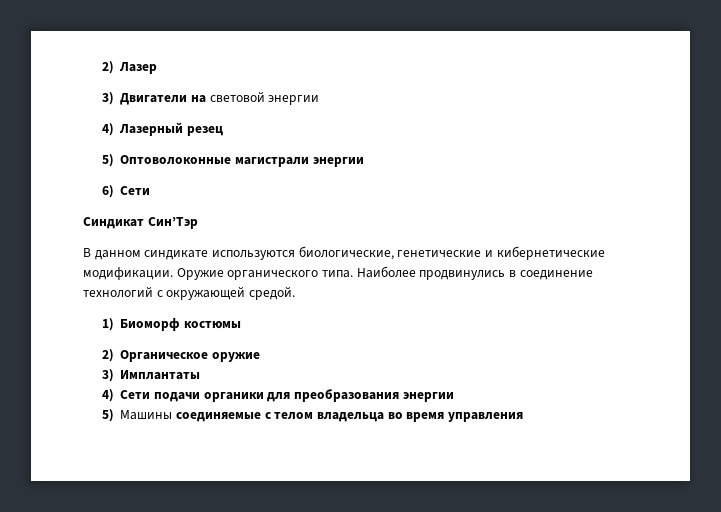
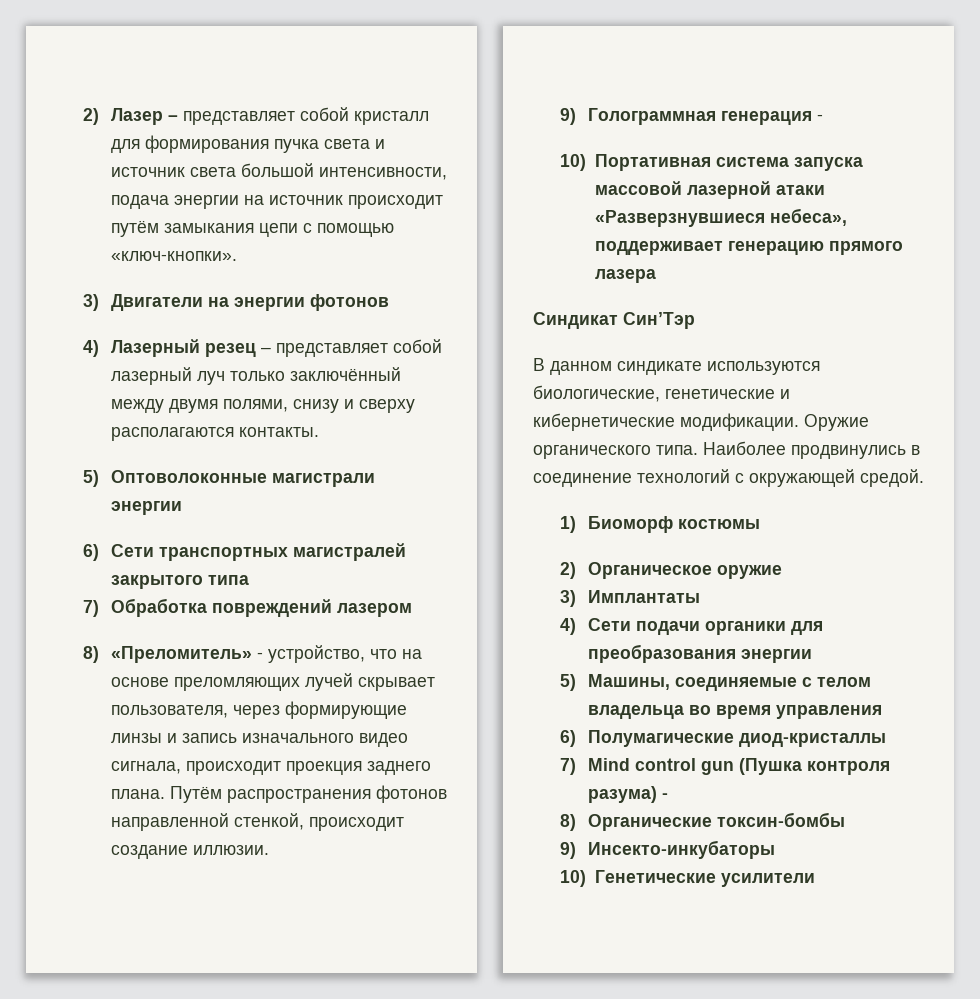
(158, 68) none -> [167,107,429,125] [110,135,385,153] [110,163,447,180] [110,195,443,209] [110,220,394,237] [110,251,237,261] – представляет собой кристалл для формирования пучка света и источник света большой интенсивности, подача энергии на источник происходит путём замыкания цепи с помощью «ключ-кнопки».
[209,91,320,105] световой энергии -> [233,294,389,311] энергии фотонов
(224, 131) none -> [260,339,442,357] [110,367,401,385] [110,399,415,413] [110,427,319,441] – представляет собой лазерный луч только заключённый между двумя полями, снизу и сверху располагаются контакты.
(151, 190) none -> [158,543,406,561] [110,575,249,589] [83,598,412,617] [83,645,422,663] [110,673,435,691] [110,701,407,719] [110,733,408,747] [110,761,431,775] [110,785,447,803] [110,813,404,831] [110,845,269,859] [560,108,823,125] [560,154,864,171] [595,181,826,199] [595,208,848,227] [595,241,904,255] [595,269,657,283] транспортных магистралей закрытого типа // 7) Обработка повреждений лазером // 8) «Преломитель» - устройство, что на основе преломляющих лучей скрывает пользователя, через формирующие линзы и запись изначального видео сигнала, происходит проекция заднего плана. Путём распространения фотонов направленной стенкой, происходит создание иллюзии. // 9) Голограммная генерация - // 10) Портативная система запуска массовой лазерной атаки «Разверзнувшиеся небеса», поддерживает генерацию прямого лазера
[120,410,173,420] Машины -> [587,674,670,690] Машины,
(523, 417) none -> [560,730,886,747] [560,758,890,775] [587,786,668,803] [560,812,845,831] [560,840,775,859] [560,870,816,887] // 6) Полумагические диод-кристаллы // 7) Mind control gun (Пушка контроля разума) - // 8) Органические токсин-бомбы // 9) Инсекто-инкубаторы // 10) Генетические усилители

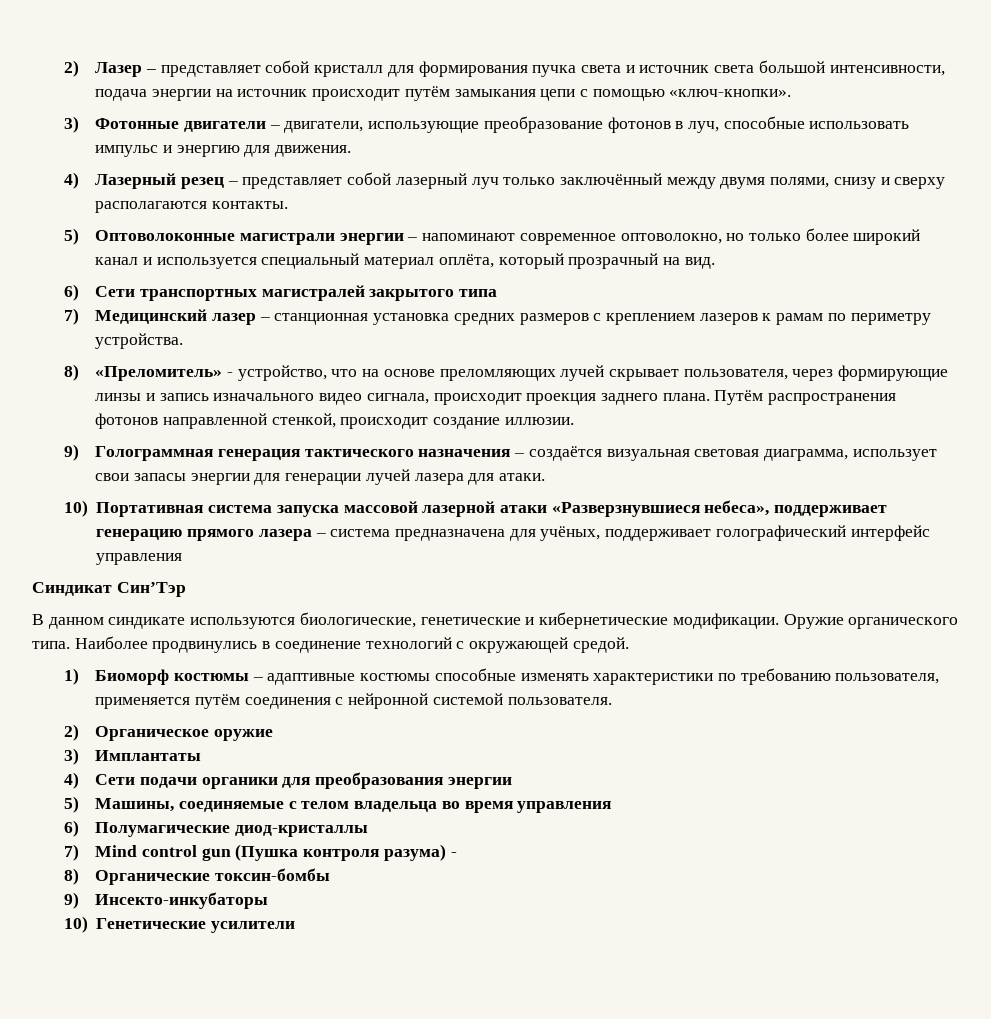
[110,294,389,311] Двигатели на энергии фотонов -> [95,116,910,133] [95,145,352,157] Фотонные двигатели – двигатели, использующие преобразование фотонов в луч, способные использовать импульс и энергию для движения.
(182, 508) none -> [407,228,921,245] [95,253,715,269] – напоминают современное оптоволокно, но только более широкий канал и используется специальный материал оплёта, который прозрачный на вид.
[110,598,412,617] Обработка повреждений лазером -> [95,309,931,325] [95,333,184,349] Медицинский лазер – станционная установка средних размеров с креплением лазеров к рамам по периметру устройства.
[816,114,823,121] - -> [304,446,937,461] [95,469,545,485] тактического назначения – создаётся визуальная световая диаграмма, использует свои запасы энергии для генерации лучей лазера для атаки.
(657, 276) none -> [315,525,930,541] [96,553,183,565] – система предназначена для учёных, поддерживает голографический интерфейс управления
(760, 524) none -> [252,668,940,685] [95,693,612,709] – адаптивные костюмы способные изменять характеристики по требованию пользователя, применяется путём соединения с нейронной системой пользователя.

